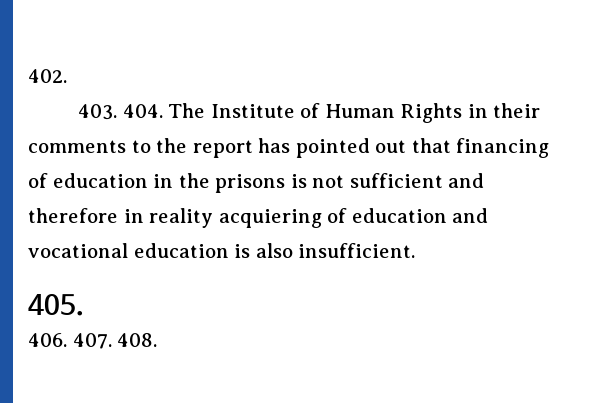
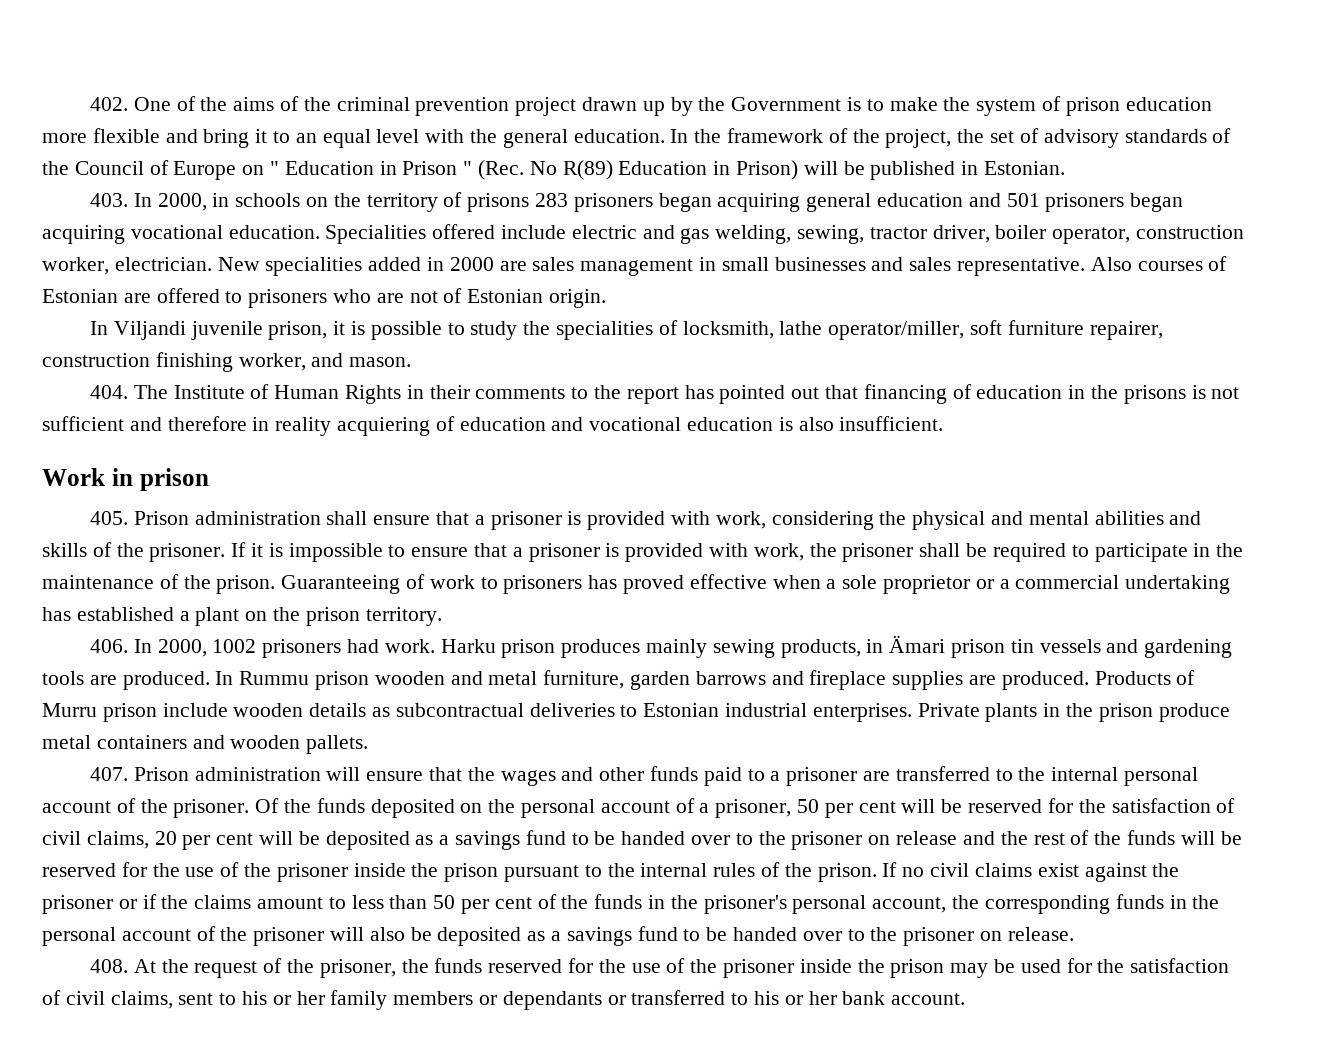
[78,104,118,120] // 403. -> [133,96,1212,116] [42,128,1232,148] [42,160,1066,180] [89,192,1184,212] [42,224,1245,244] [42,256,1228,276] [42,288,607,308] [89,320,1163,340] [42,352,412,372] One of the aims of the criminal prevention project drawn up by the Government is to make the system of prison education more flexible and bring it to an equal level with the general education. In the framework of the project, the set of advisory standards of the Council of Europe on " Education in Prison " (Rec. No R(89) Education in Prison) will be published in Estonian. // 403. In 2000, in schools on the territory of prisons 283 prisoners began acquiring general education and 501 prisoners began acquiring vocational education. Specialities offered include electric and gas welding, sewing, tractor driver, boiler operator, construction worker, electrician. New specialities added in 2000 are sales management in small businesses and sales representative. Also courses of Estonian are offered to prisoners who are not of Estonian origin. // In Viljandi juvenile prison, it is possible to study the specialities of locksmith, lathe operator/miller, soft furniture repairer, construction finishing worker, and mason. //
[28,294,84,316] [28,333,158,349] 405. // 406. 407. 408. -> [42,468,209,491] [89,511,1202,530] [42,542,1244,562] [42,574,1231,594] [42,607,442,626] [89,635,1233,658] [42,670,1196,690] [42,703,1230,722] [42,735,369,754] [89,766,1199,786] [42,798,1236,818] [42,830,1242,850] [42,862,1180,882] [42,894,1220,914] [42,926,1074,946] [89,958,1230,978] [42,990,966,1010] Work in prison // 405. Prison administration shall ensure that a prisoner is provided with work, considering the physical and mental abilities and skills of the prisoner. If it is impossible to ensure that a prisoner is provided with work, the prisoner shall be required to participate in the maintenance of the prison. Guaranteeing of work to prisoners has proved effective when a sole proprietor or a commercial undertaking has established a plant on the prison territory. // 406. In 2000, 1002 prisoners had work. Harku prison produces mainly sewing products, in Ämari prison tin vessels and gardening tools are produced. In Rummu prison wooden and metal furniture, garden barrows and fireplace supplies are produced. Products of Murru prison include wooden details as subcontractual deliveries to Estonian industrial enterprises. Private plants in the prison produce metal containers and wooden pallets. // 407. Prison administration will ensure that the wages and other funds paid to a prisoner are transferred to the internal personal account of the prisoner. Of the funds deposited on the personal account of a prisoner, 50 per cent will be reserved for the satisfaction of civil claims, 20 per cent will be deposited as a savings fund to be handed over to the prisoner on release and the rest of the funds will be reserved for the use of the prisoner inside the prison pursuant to the internal rules of the prison. If no civil claims exist against the prisoner or if the claims amount to less than 50 per cent of the funds in the prisoner's personal account, the corresponding funds in the personal account of the prisoner will also be deposited as a savings fund to be handed over to the prisoner on release. // 408. At the request of the prisoner, the funds reserved for the use of the prisoner inside the prison may be used for the satisfaction of civil claims, sent to his or her family members or dependants or transferred to his or her bank account.

